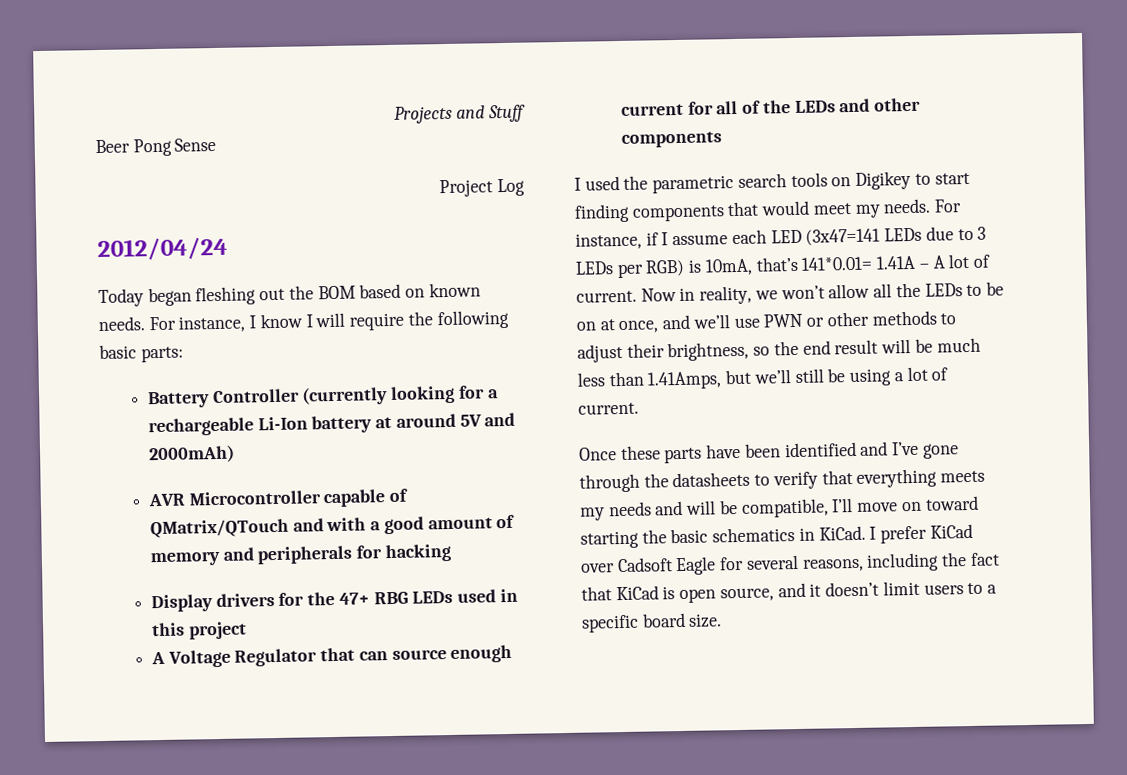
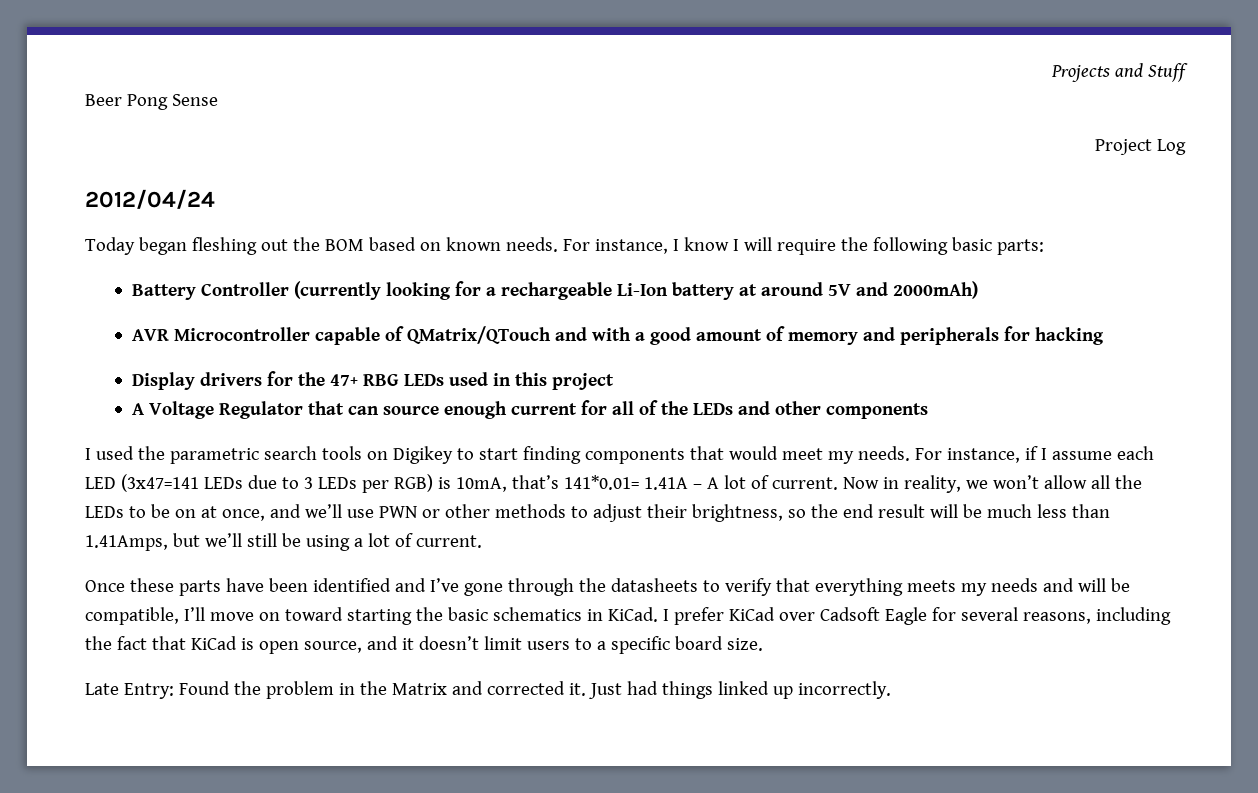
(723, 620) none -> [85,681,891,699] // Late Entry: Found the problem in the Matrix and corrected it. Just had things linked up incorrectly.

